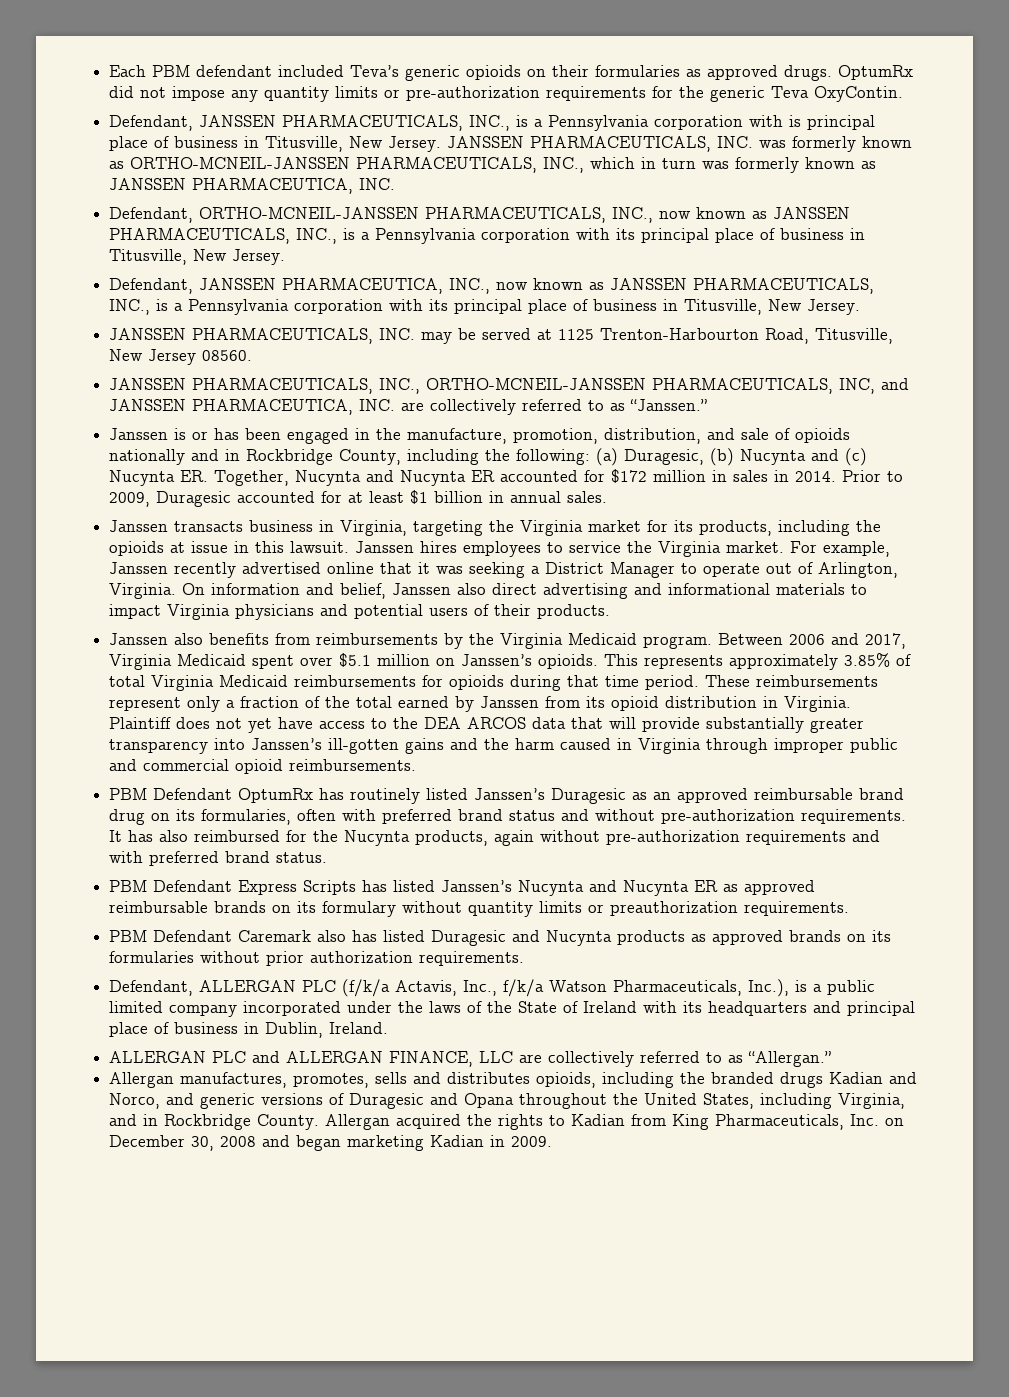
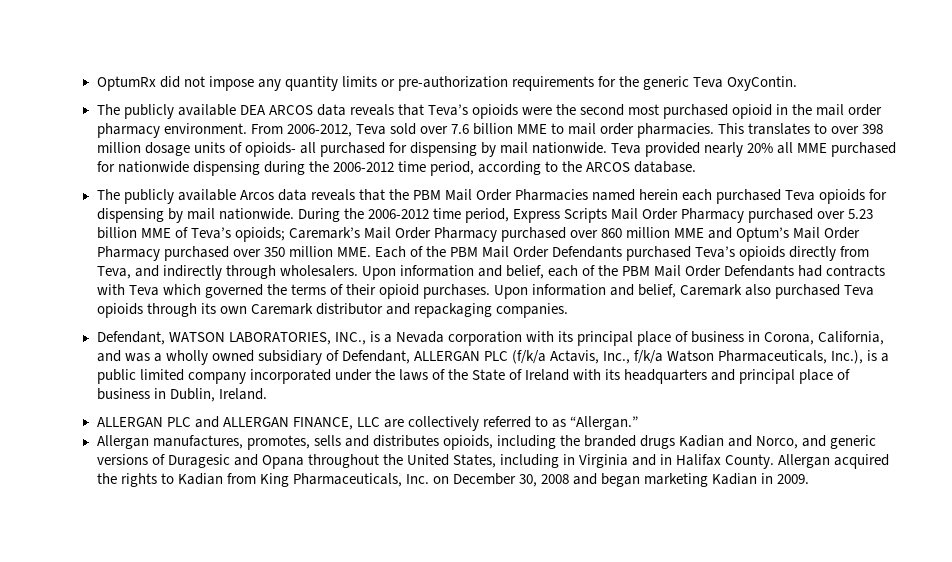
[109,65,833,81] Each PBM defendant included Teva’s generic opioids on their formularies as approved drugs. -> (96, 83) none
[109,115,876,131] [109,136,913,152] [109,157,877,173] [109,178,396,194] [109,207,851,223] [109,228,866,244] [109,249,286,265] [109,278,875,294] [109,299,861,315] [109,328,894,344] [109,349,253,365] [109,378,910,394] [109,399,708,415] [109,428,851,444] [109,448,868,466] [109,469,904,486] [109,490,608,507] [109,520,882,536] [109,541,891,557] [109,562,899,578] [109,583,868,599] [109,604,611,620] [109,633,907,649] [109,653,912,670] [109,675,879,691] [109,696,852,712] [109,717,865,733] [109,738,899,754] [109,759,417,774] [109,788,905,804] [109,809,907,825] [109,830,881,846] [109,851,328,866] [109,880,816,896] [109,901,850,917] [109,930,892,946] [109,951,525,966] // Defendant, JANSSEN PHARMACEUTICALS, INC., is a Pennsylvania corporation with is principal place of business in Titusville, New Jersey. JANSSEN PHARMACEUTICALS, INC. was formerly known as ORTHO-MCNEIL-JANSSEN PHARMACEUTICALS, INC., which in turn was formerly known as JANSSEN PHARMACEUTICA, INC. // Defendant, ORTHO-MCNEIL-JANSSEN PHARMACEUTICALS, INC., now known as JANSSEN PHARMACEUTICALS, INC., is a Pennsylvania corporation with its principal place of business in Titusville, New Jersey. // Defendant, JANSSEN PHARMACEUTICA, INC., now known as JANSSEN PHARMACEUTICALS, INC., is a Pennsylvania corporation with its principal place of business in Titusville, New Jersey. // JANSSEN PHARMACEUTICALS, INC. may be served at 1125 Trenton-Harbourton Road, Titusville, New Jersey 08560. // JANSSEN PHARMACEUTICALS, INC., ORTHO-MCNEIL-JANSSEN PHARMACEUTICALS, INC, and JANSSEN PHARMACEUTICA, INC. are collectively referred to as “Janssen.” // Janssen is or has been engaged in the manufacture, promotion, distribution, and sale of opioids nationally and in Rockbridge County, including the following: (a) Duragesic, (b) Nucynta and (c) Nucynta ER. Together, Nucynta and Nucynta ER accounted for $172 million in sales in 2014. Prior to 2009, Duragesic accounted for at least $1 billion in annual sales. // Janssen transacts business in Virginia, targeting the Virginia market for its products, including the opioids at issue in this lawsuit. Janssen hires employees to service the Virginia market. For example, Janssen recently advertised online that it was seeking a District Manager to operate out of Arlington, Virginia. On information and belief, Janssen also direct advertising and informational materials to impact Virginia physicians and potential users of their products. // Janssen also benefits from reimbursements by the Virginia Medicaid program. Between 2006 and 2017, Virginia Medicaid spent over $5.1 million on Janssen’s opioids. This represents approximately 3.85% of total Virginia Medicaid reimbursements for opioids during that time period. These reimbursements represent only a fraction of the total earned by Janssen from its opioid distribution in Virginia. Plaintiff does not yet have access to the DEA ARCOS data that will provide substantially greater transparency into Janssen’s ill-gotten gains and the harm caused in Virginia through improper public and commercial opioid reimbursements. // PBM Defendant OptumRx has routinely listed Janssen’s Duragesic as an approved reimbursable brand drug on its formularies, often with preferred brand status and without pre-authorization requirements. It has also reimbursed for the Nucynta products, again without pre-authorization requirements and with preferred brand status. // PBM Defendant Express Scripts has listed Janssen’s Nucynta and Nucynta ER as approved reimbursable brands on its formulary without quantity limits or preauthorization requirements. // PBM Defendant Caremark also has listed Duragesic and Nucynta products as approved brands on its formularies without prior authorization requirements. // -> [96,104,883,119] [96,123,884,138] [96,142,897,157] [96,161,697,176] [96,189,888,204] [96,208,874,223] [96,227,861,242] [96,246,870,261] [96,265,886,280] [96,284,875,299] [96,303,568,318] [96,331,885,346] [96,350,339,365] // The publicly available DEA ARCOS data reveals that Teva’s opioids were the second most purchased opioid in the mail order pharmacy environment. From 2006-2012, Teva sold over 7.6 billion MME to mail order pharmacies. This translates to over 398 million dosage units of opioids- all purchased for dispensing by mail nationwide. Teva provided nearly 20% all MME purchased for nationwide dispensing during the 2006-2012 time period, according to the ARCOS database. // The publicly available Arcos data reveals that the PBM Mail Order Pharmacies named herein each purchased Teva opioids for dispensing by mail nationwide. During the 2006-2012 time period, Express Scripts Mail Order Pharmacy purchased over 5.23 billion MME of Teva’s opioids; Caremark’s Mail Order Pharmacy purchased over 860 million MME and Optum’s Mail Order Pharmacy purchased over 350 million MME. Each of the PBM Mail Order Defendants purchased Teva’s opioids directly from Teva, and indirectly through wholesalers. Upon information and belief, each of the PBM Mail Order Defendants had contracts with Teva which governed the terms of their opioid purchases. Upon information and belief, Caremark also purchased Teva opioids through its own Caremark distributor and repackaging companies. // Defendant, WATSON LABORATORIES, INC., is a Nevada corporation with its principal place of business in Corona, California, and was a wholly owned subsidiary of
[838,1093,906,1109] [109,1114,252,1130] Virginia, and in Rockbridge -> [563,454,722,468] in Virginia and in Halifax

